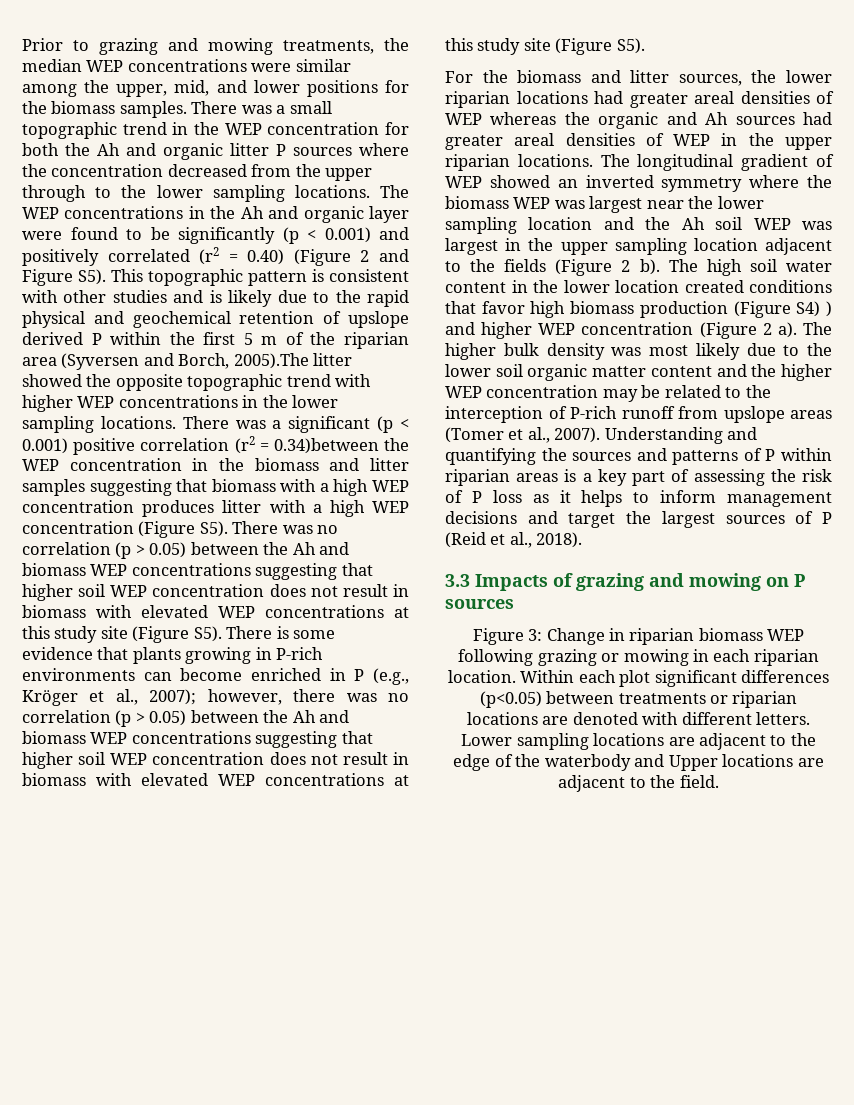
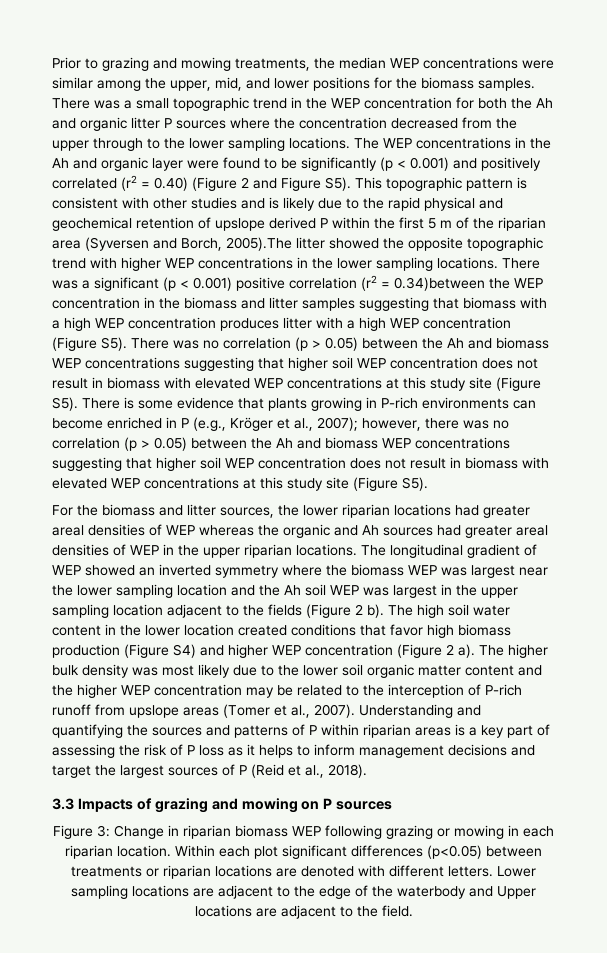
[826,301,832,317] ) -> (196, 651) none

